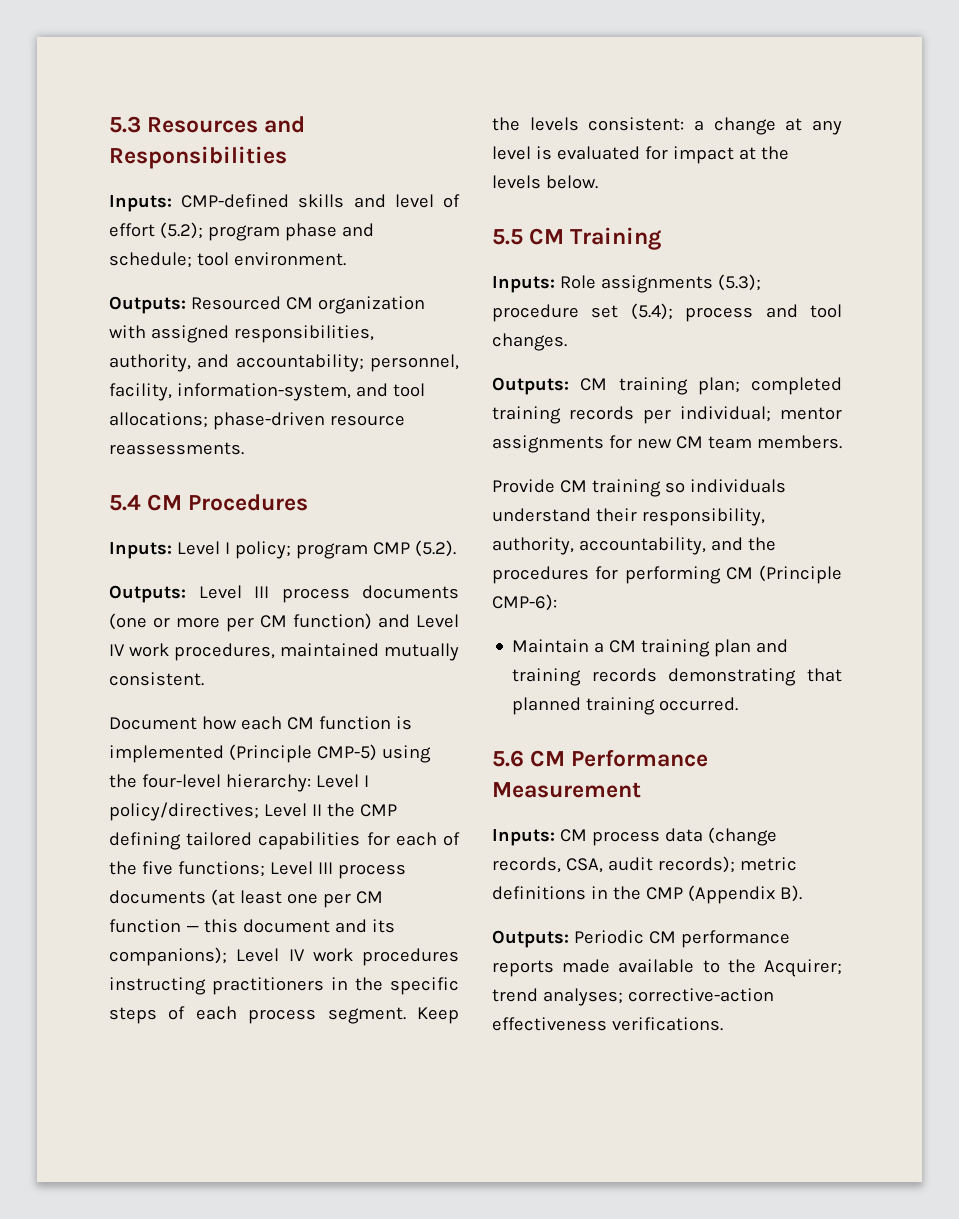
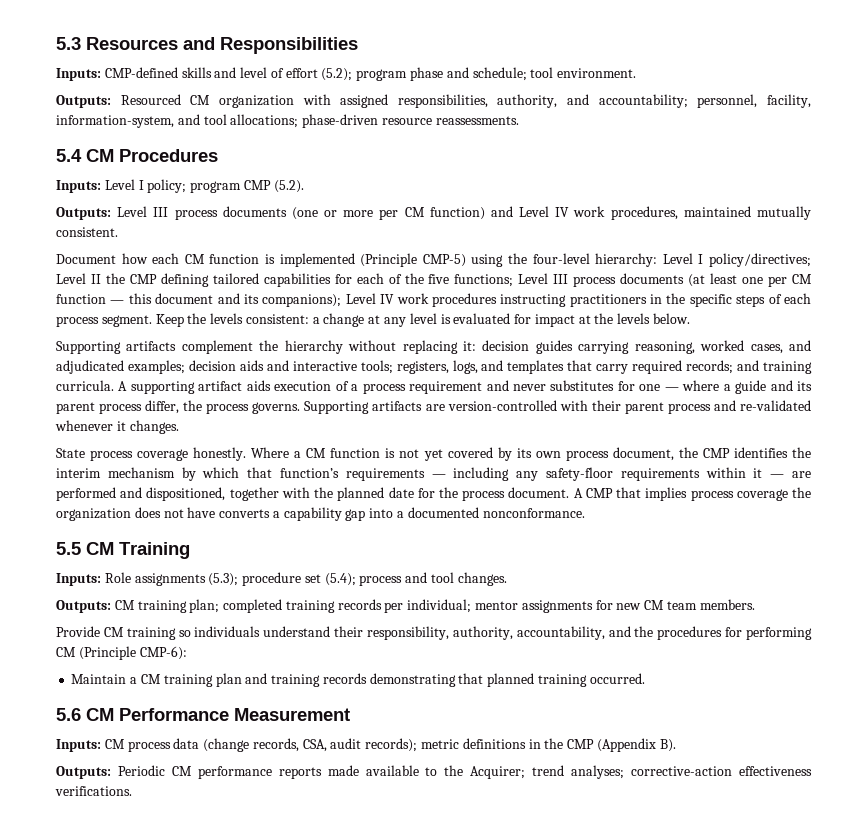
(598, 182) none -> [56,340,812,354] [56,360,812,374] [56,380,813,394] [56,400,812,414] [55,420,179,434] [56,447,811,461] [56,467,811,481] [56,487,811,501] [56,507,585,521] // Supporting artifacts complement the hierarchy without replacing it: decision guides carrying reasoning, worked cases, and adjudicated examples; decision aids and interactive tools; registers, logs, and templates that carry required records; and training curricula. A supporting artifact aids execution of a process requirement and never substitutes for one — where a guide and its parent process differ, the process governs. Supporting artifacts are version-controlled with their parent process and re-validated whenever it changes. // State process coverage honestly. Where a CM function is not yet covered by its own process document, the CMP identifies the interim mechanism by which that function’s requirements — including any safety-floor requirements within it — are performed and dispositioned, together with the planned date for the process document. A CMP that implies process coverage the organization does not have converts a capability gap into a documented nonconformance.

